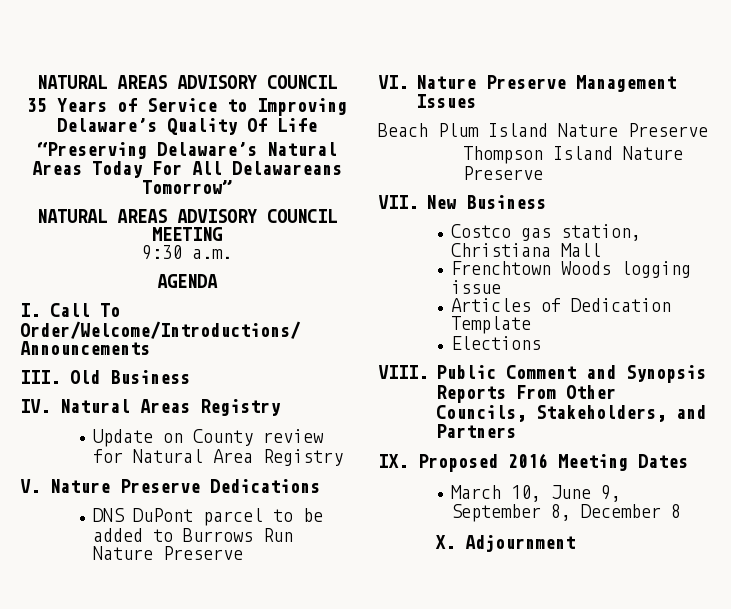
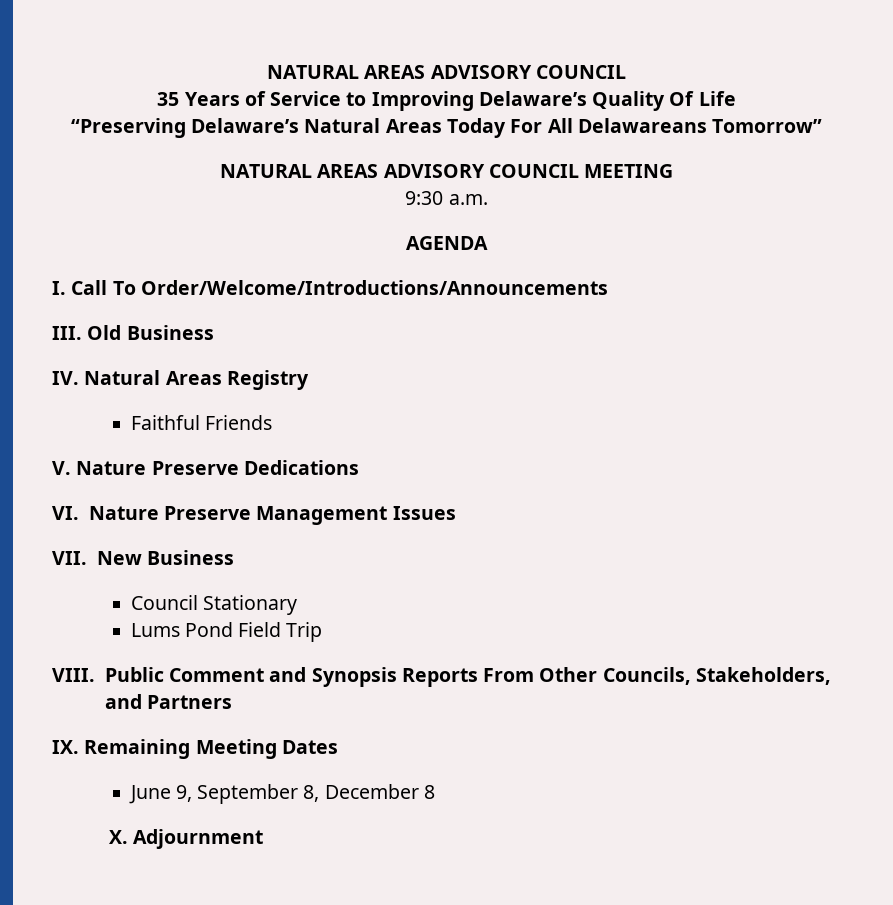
[93,429,325,447] [93,449,344,466] [20,479,320,493] [93,508,324,526] [93,528,294,542] [93,546,244,560] Update on County review for Natural Area Registry // V. Nature Preserve Dedications // DNS DuPont parcel to be added to Burrows Run Nature Preserve -> [130,415,272,430] [52,460,359,475] Faithful Friends // V. Nature Preserve Dedications
[378,123,708,137] [463,146,684,164] [463,166,544,180] [378,195,546,209] [451,224,642,241] [451,243,602,257] [451,261,692,278] [451,280,502,294] [451,298,672,312] [451,316,532,334] [451,336,542,350] Beach Plum Island Nature Preserve // Thompson Island Nature Preserve // VII. New Business // Costco gas station, Christiana Mall // Frenchtown Woods logging issue // Articles of Dedication Template // Elections -> [52,550,235,565] [130,595,297,615] [130,622,323,642] VII. New Business // Council Stationary // Lums Pond Field Trip
[418,453,548,472] Proposed 2016 -> [84,739,191,759] Remaining
[451,485,542,502] March 10, -> (338, 747) none

